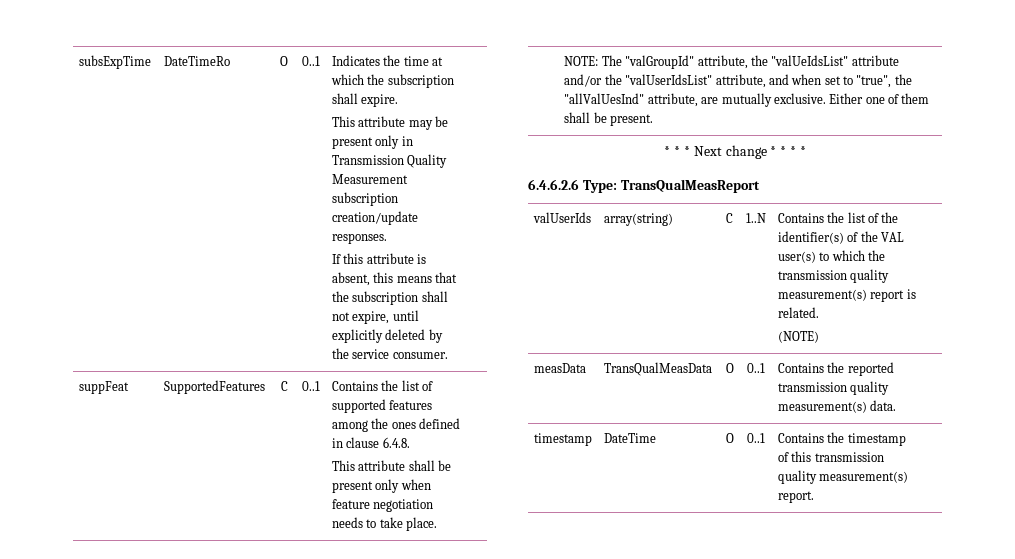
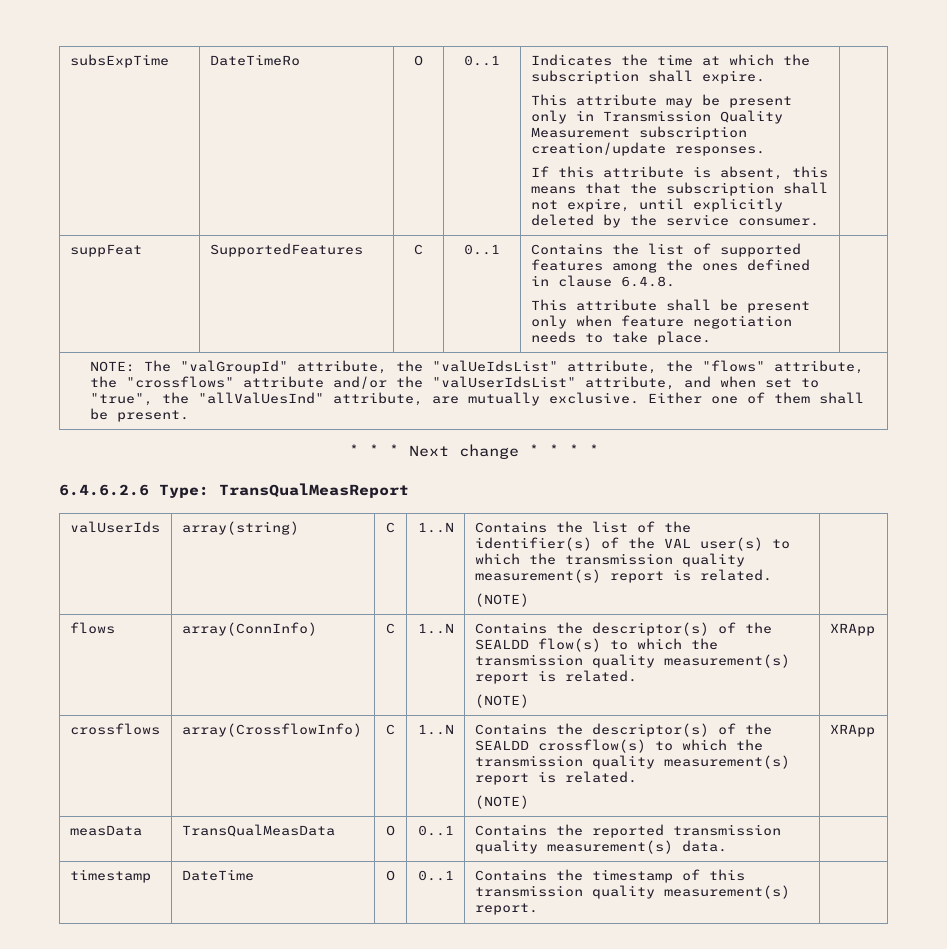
(849, 60) none -> [567,360,865,374] [90,376,235,388] attribute, the "flows" attribute, the "crossflows"
(819, 337) none -> [69,622,115,634] [181,622,317,636] [386,623,395,634] [417,623,454,634] [474,622,772,636] [474,638,718,652] [474,654,790,668] [474,670,637,684] [474,694,529,708] [829,623,875,636] [69,723,160,735] [181,723,362,737] [386,724,395,735] [417,724,454,735] [474,723,772,737] [474,739,763,753] [474,755,790,769] [474,771,637,785] [474,795,529,809] [829,724,875,737] // flows | array(ConnInfo) | C | 1..N | Contains the descriptor(s) of the SEALDD flow(s) to which the transmission quality measurement(s) report is related. // (NOTE) | XRApp // crossflows | array(CrossflowInfo) | C | 1..N | Contains the descriptor(s) of the SEALDD crossflow(s) to which the transmission quality measurement(s) report is related. // (NOTE) | XRApp

